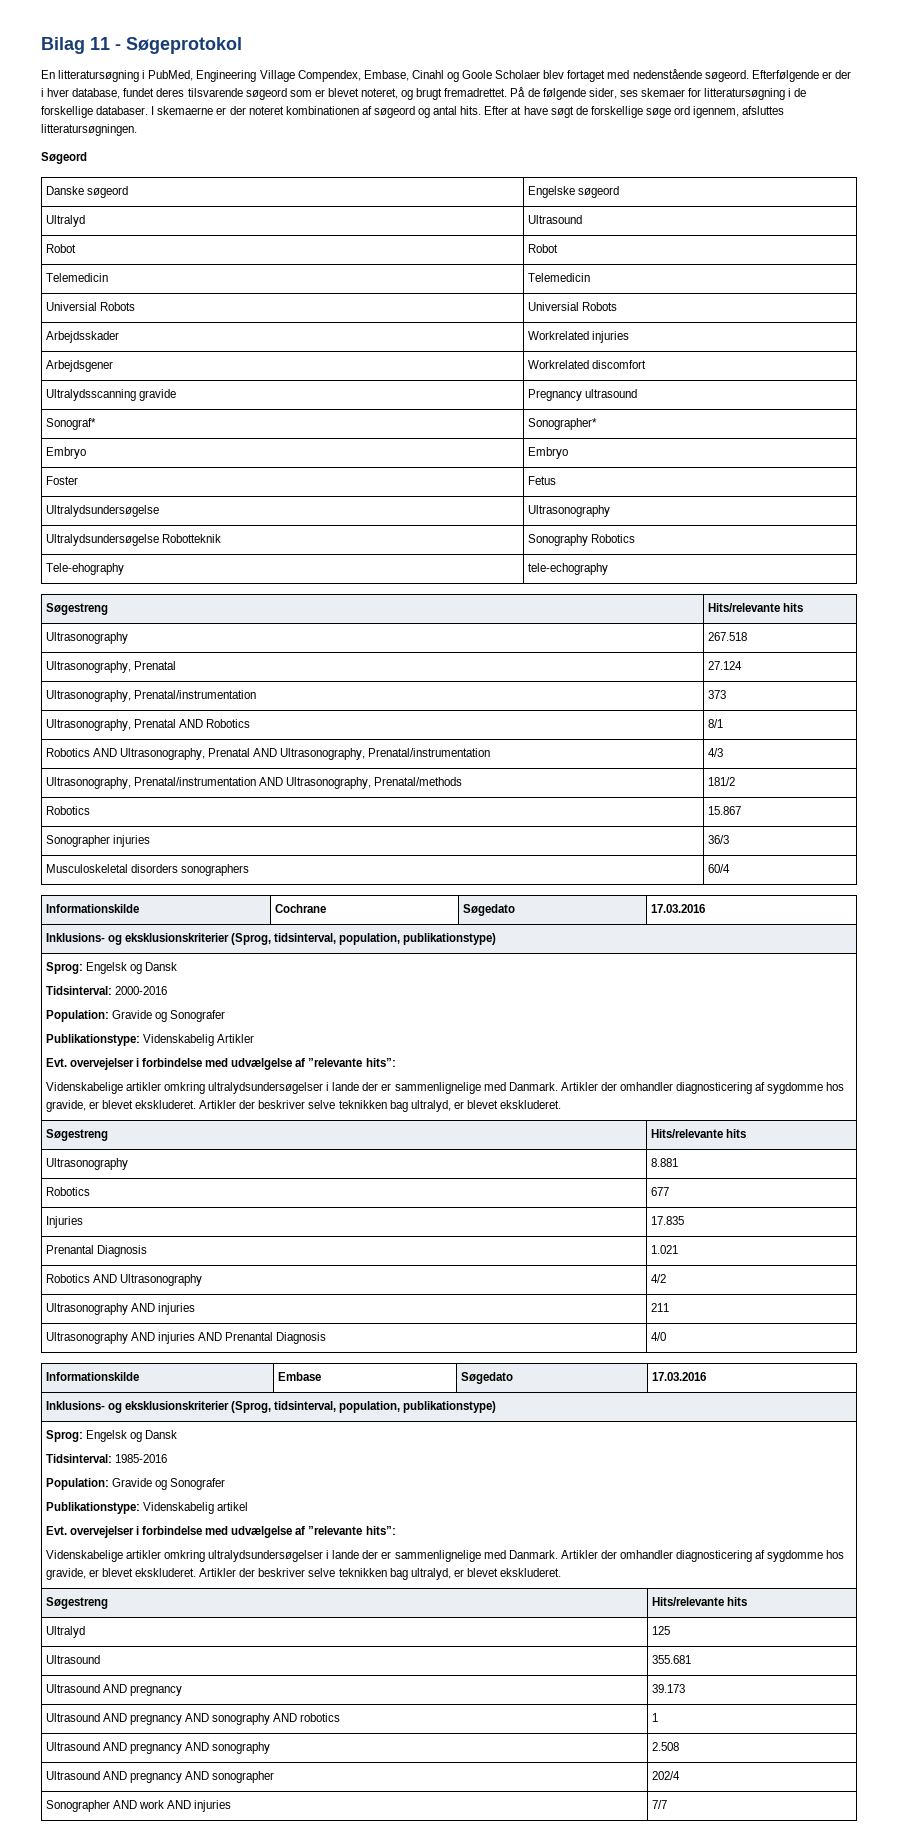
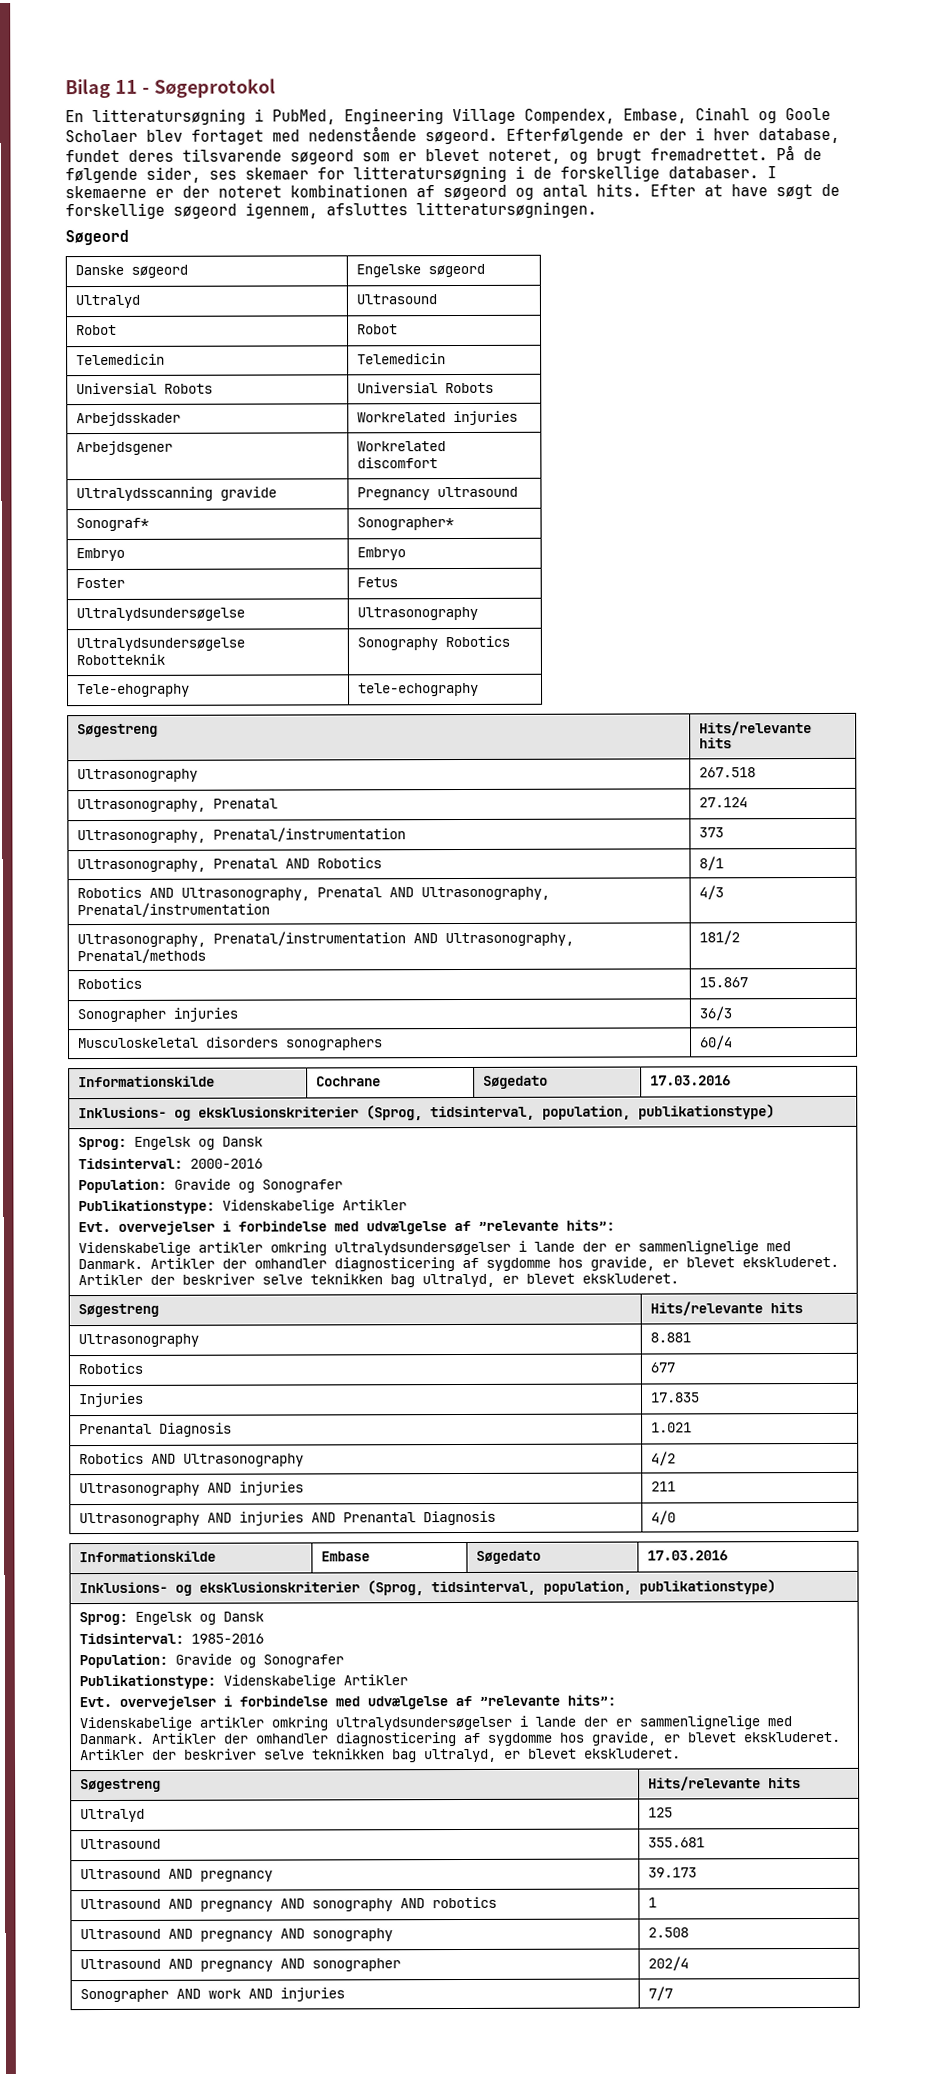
[645,106,691,118] søge ord -> [173,203,237,219] søgeord
[142,1034,214,1046] Videnskabelig -> [221,1199,335,1214] Videnskabelige
[142,1502,248,1514] Videnskabelig artikel -> [222,1674,408,1689] Videnskabelige Artikler

